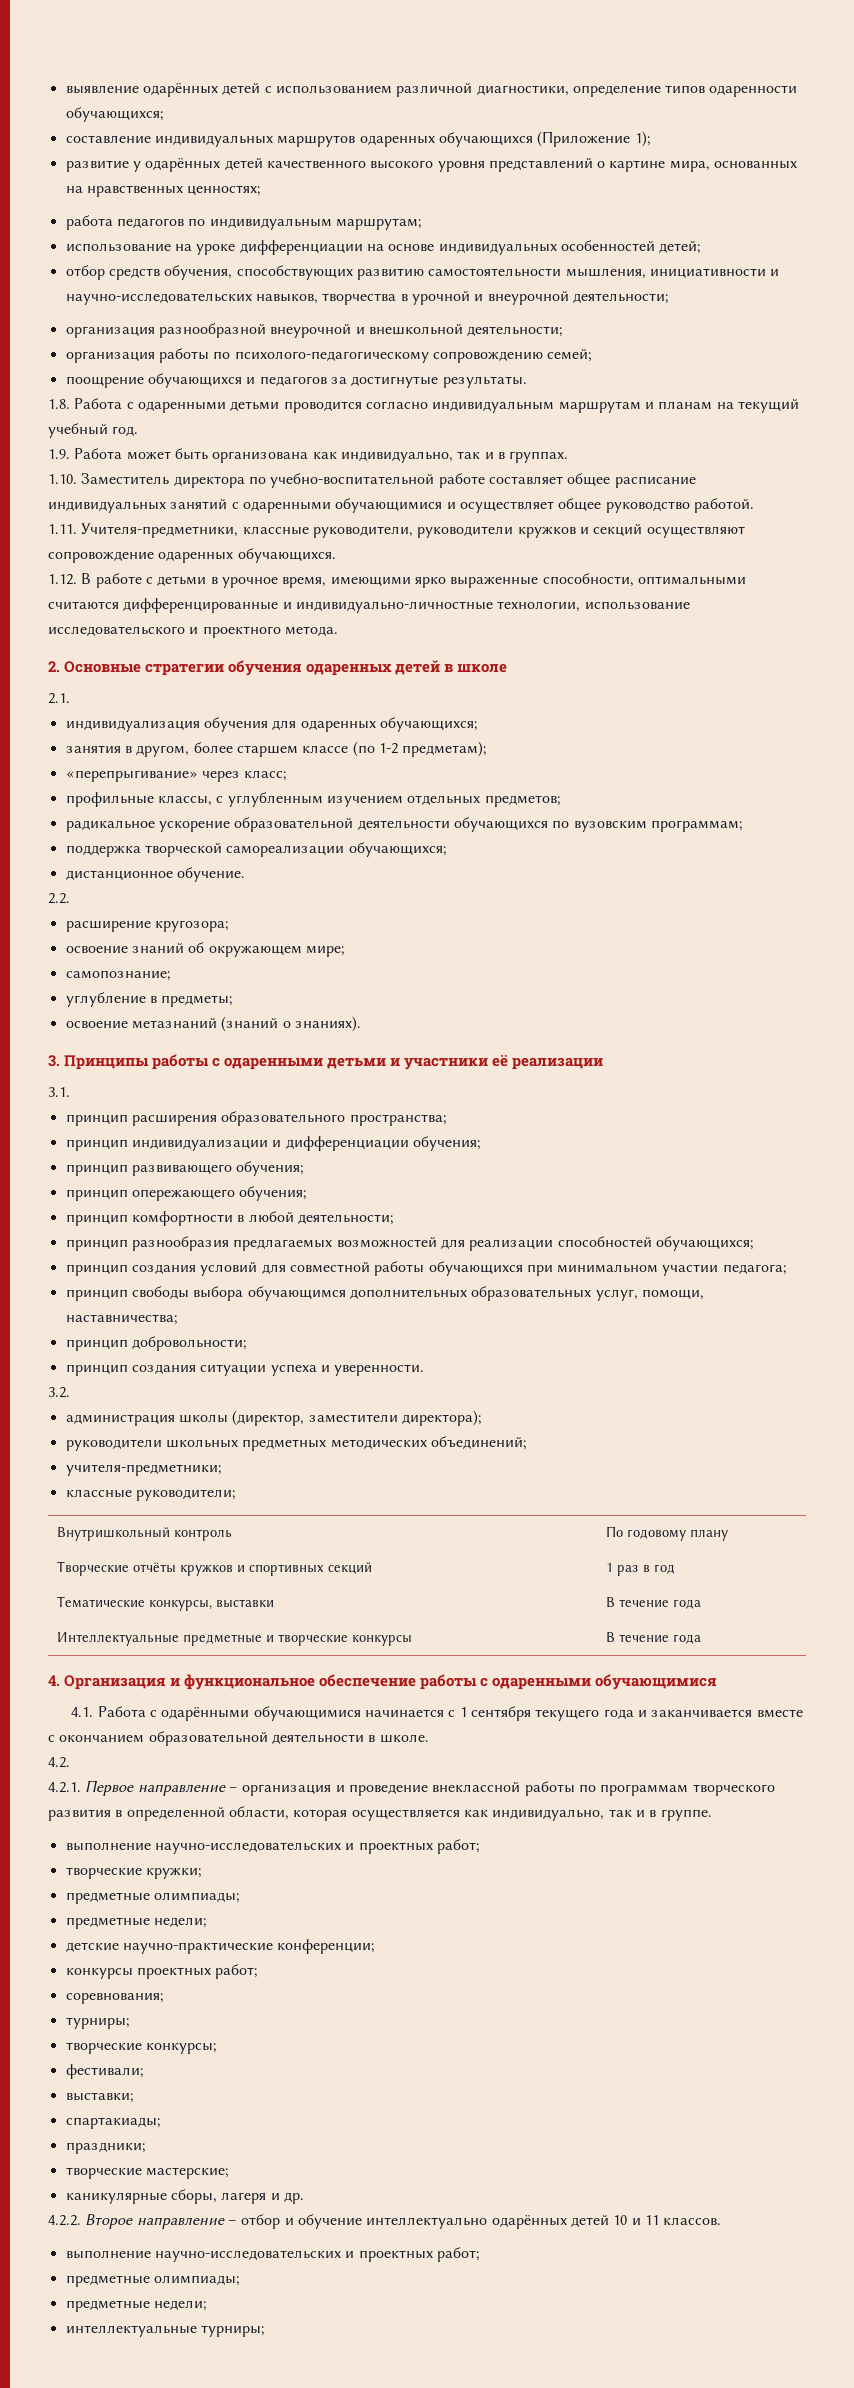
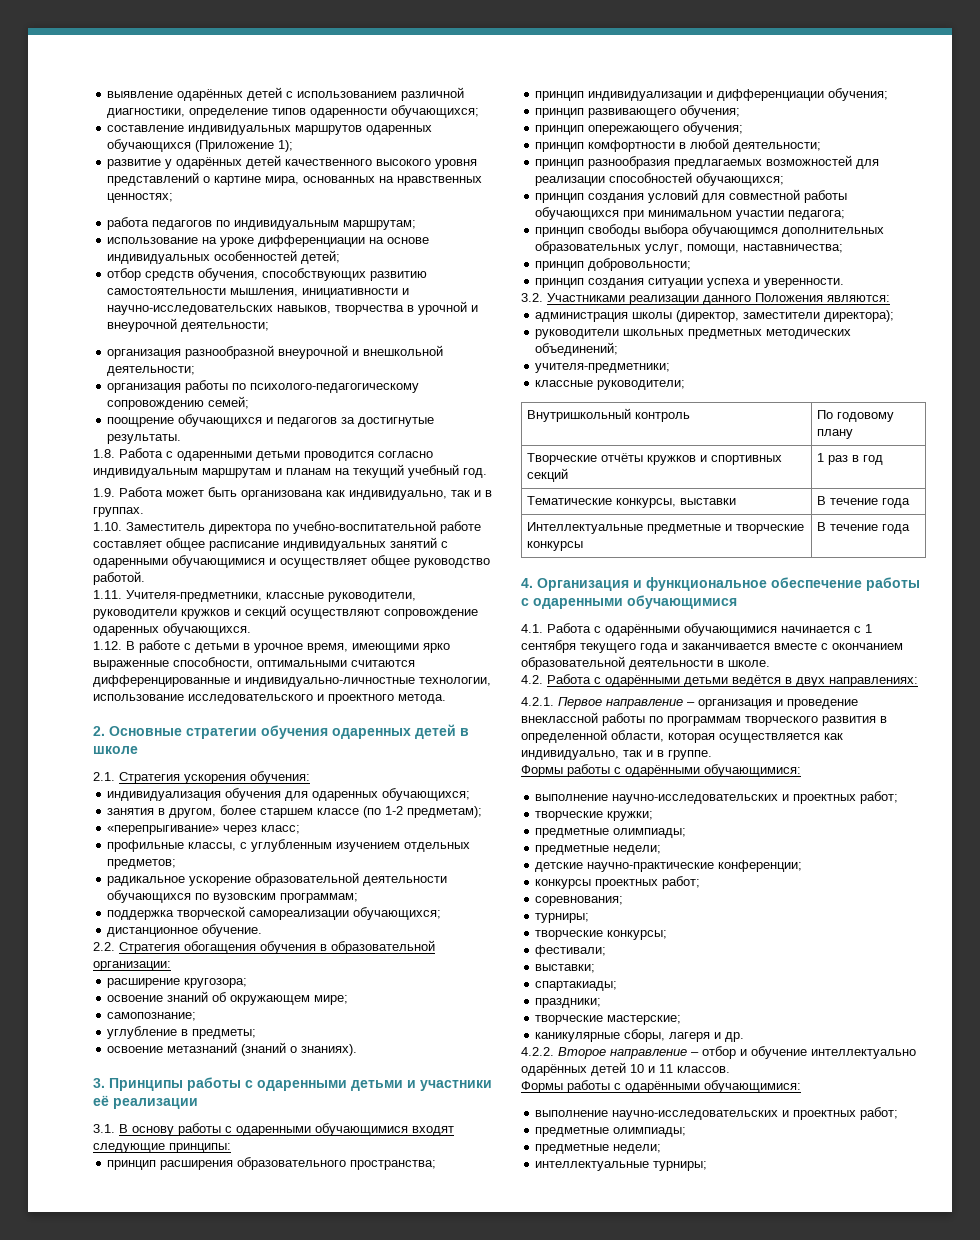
(70, 698) none -> [119,771,310,784] Стратегия ускорения обучения:
(70, 898) none -> [119,940,435,954] [93,961,171,971] Стратегия обогащения обучения в образовательной организации:
(70, 1092) none -> [119,1123,454,1136] [93,1143,231,1153] В основу работы с одаренными обучающимися входят следующие принципы:
(70, 1392) none -> [547,293,890,305] Участниками реализации данного Положения являются:
(70, 1762) none -> [547,674,918,687] Работа с одарёнными детьми ведётся в двух направлениях:
(712, 1815) none -> [521,764,801,777] // Формы работы с одарёнными обучающимися:
(722, 2221) none -> [521,1080,801,1093] // Формы работы с одарёнными обучающимися:

